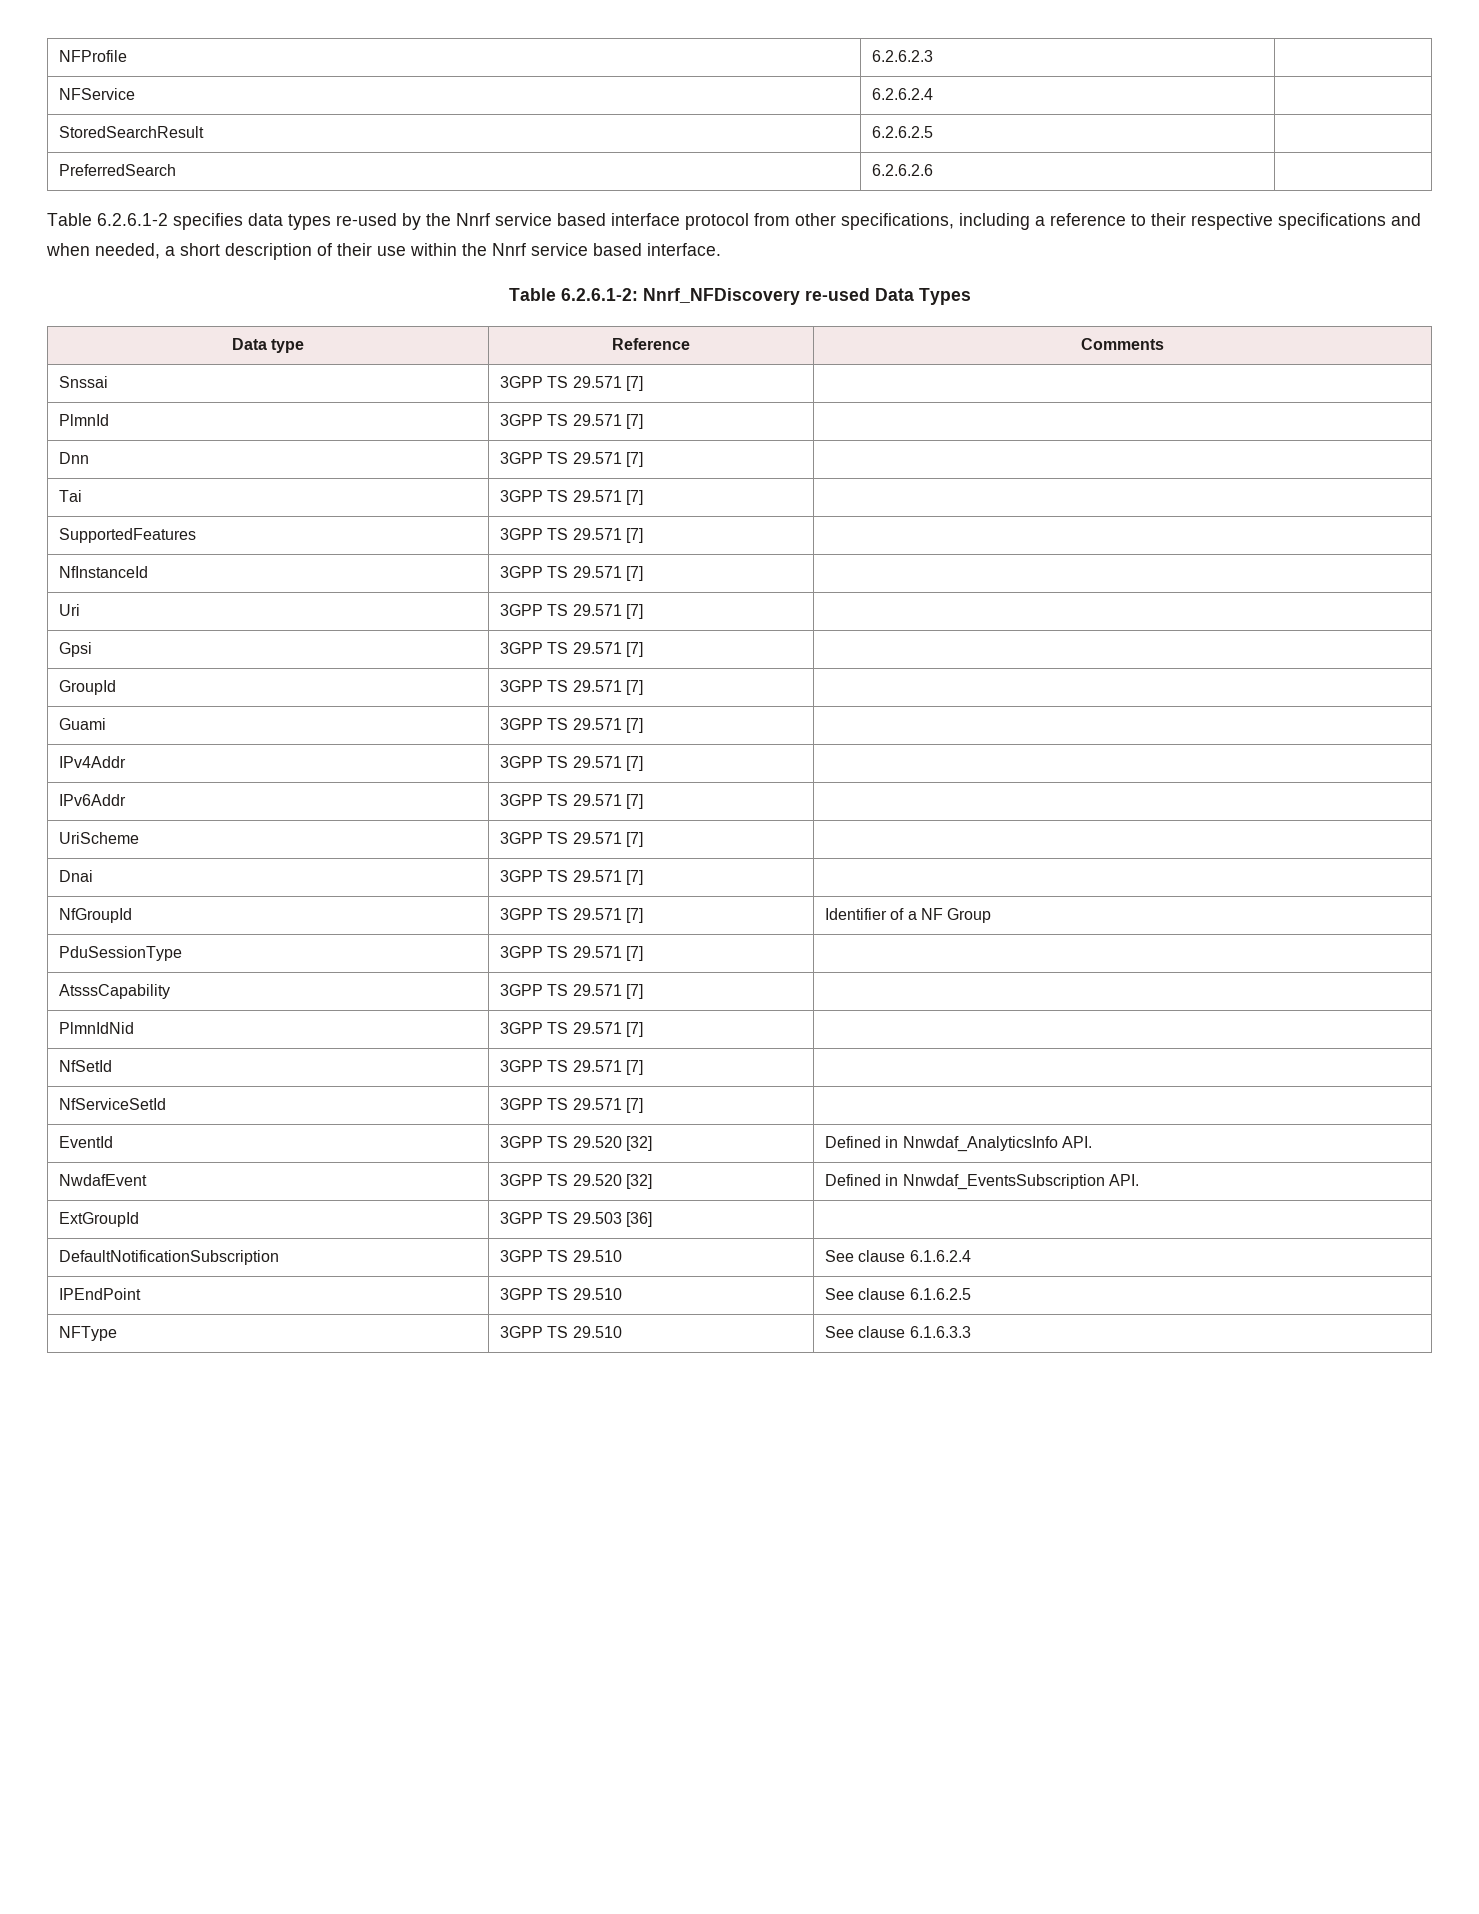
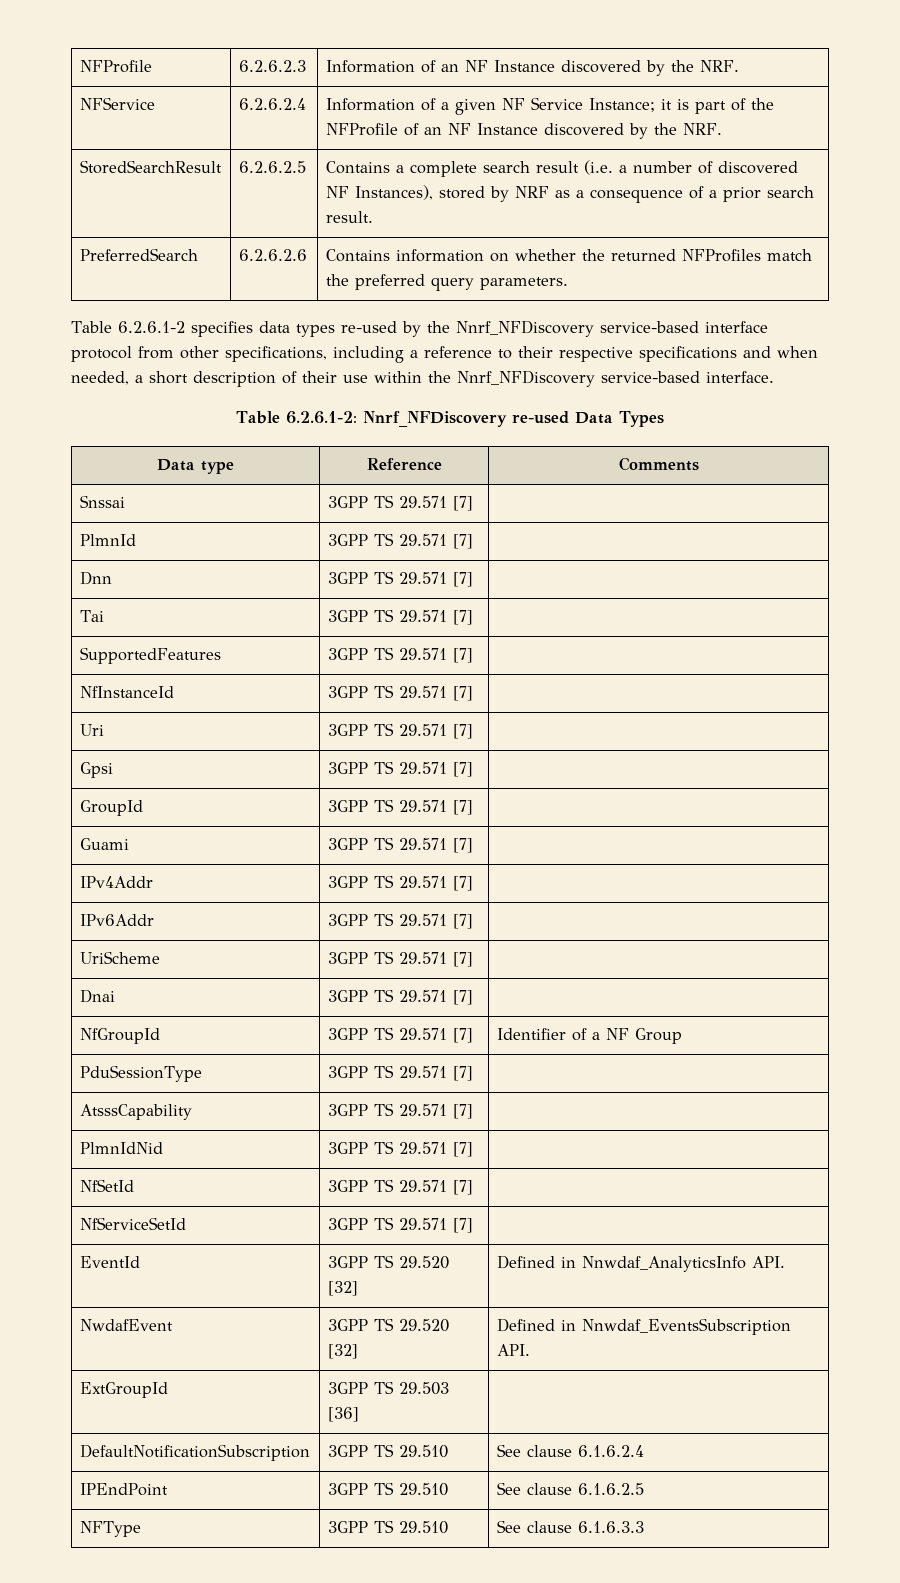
[58,88,135,100] [871,88,933,100] [58,126,204,138] [871,126,933,138] [58,164,176,176] [871,164,933,176] // NFService | 6.2.6.2.4 | // StoredSearchResult | 6.2.6.2.5 | // PreferredSearch | 6.2.6.2.6 | -> [325,60,739,76] [79,97,155,110] [238,98,306,110] [325,97,774,115] [325,123,722,139] [79,160,222,174] [238,161,306,173] [325,160,798,177] [325,185,814,203] [325,211,373,223] [79,248,198,261] [238,249,307,261] [325,249,812,262] [325,274,568,291] Information of an NF Instance discovered by the NRF. // NFService | 6.2.6.2.4 | Information of a given NF Service Instance; it is part of the NFProfile of an NF Instance discovered by the NRF. // StoredSearchResult | 6.2.6.2.5 | Contains a complete search result (i.e. a number of discovered NF Instances), stored by NRF as a consequence of a prior search result. // PreferredSearch | 6.2.6.2.6 | Contains information on whether the returned NFProfiles match the preferred query parameters.
[456,213,606,226] Nnrf service based -> [455,320,699,337] Nnrf_NFDiscovery service-based
[492,243,642,256] Nnrf service based -> [457,370,700,387] Nnrf_NFDiscovery service-based

